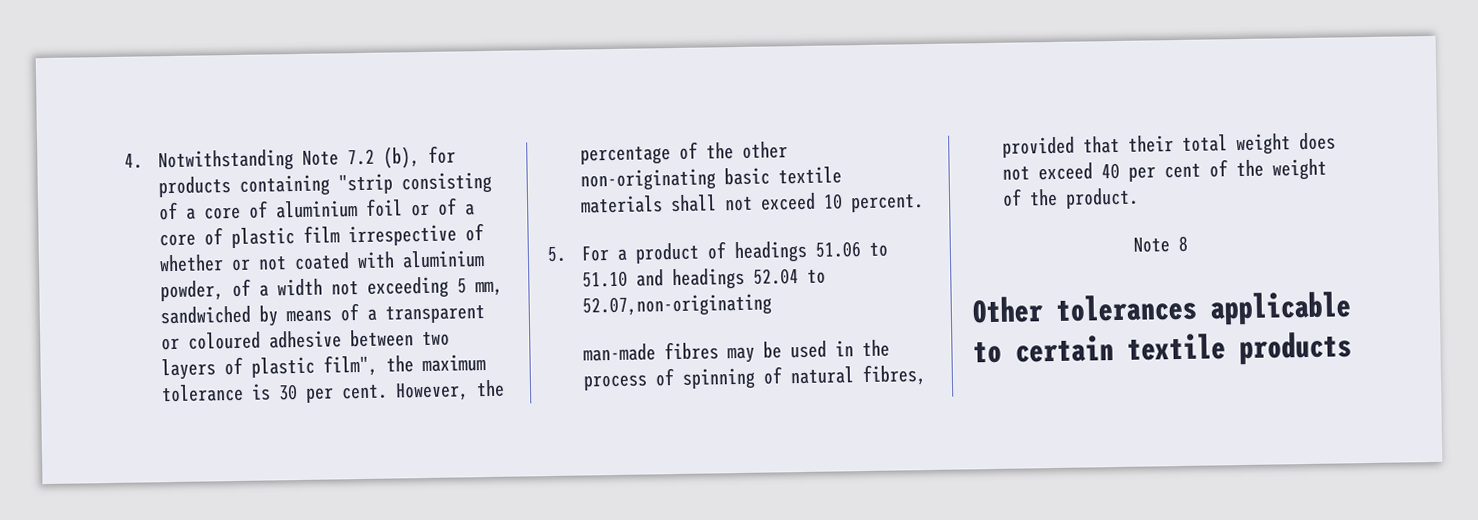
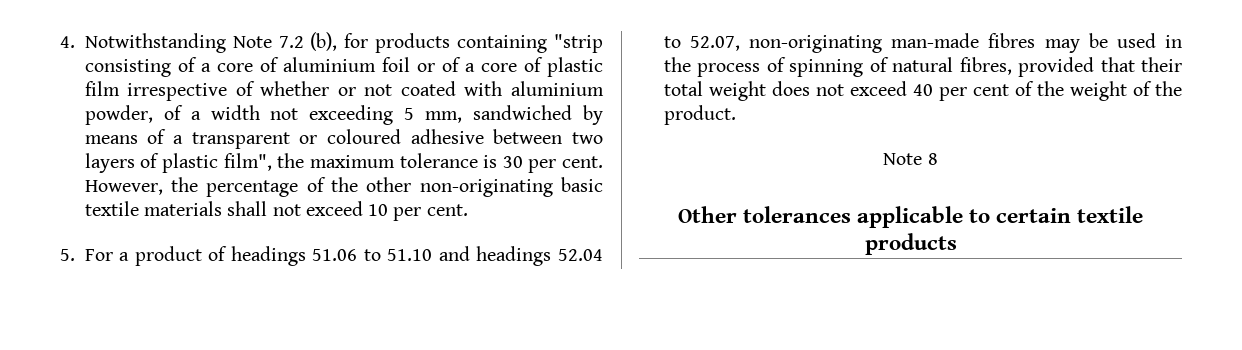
[849,194,924,213] percent. -> [393,204,468,221] per cent.
[581,293,772,318] 52.07,non-originating // -> [689,35,883,53] 52.07, non-originating

